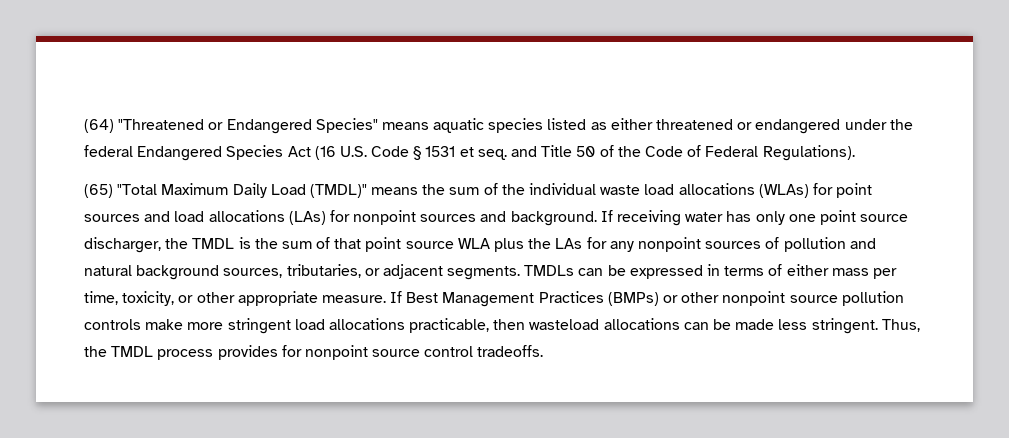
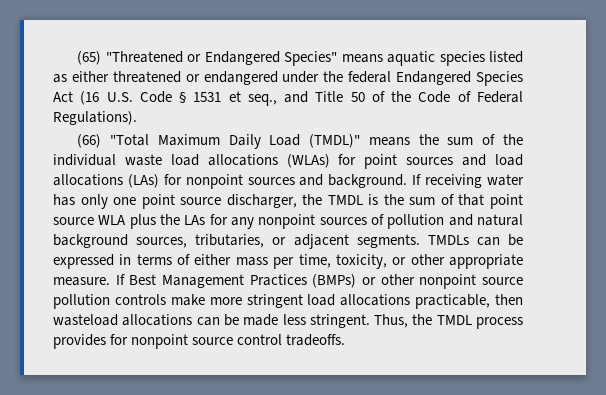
[84,119,114,133] (64) -> [77,51,102,65] (65)
[477,149,507,160] seq. -> [247,94,277,106] seq.,
[84,184,113,198] (65) -> [77,134,102,148] (66)

